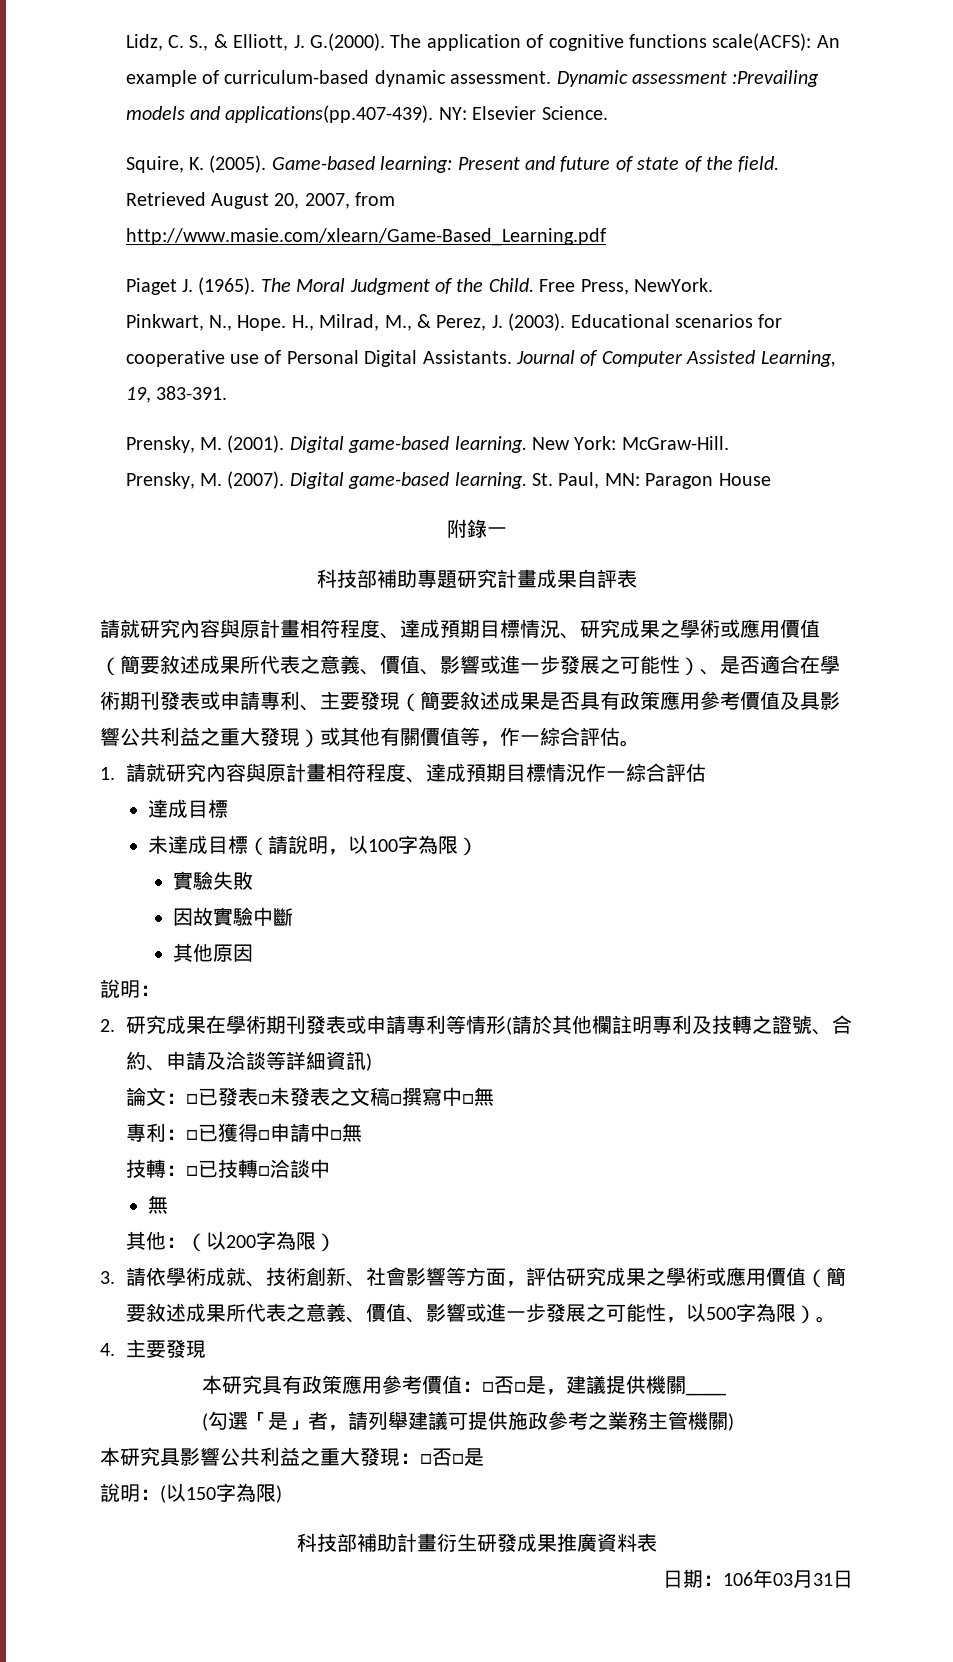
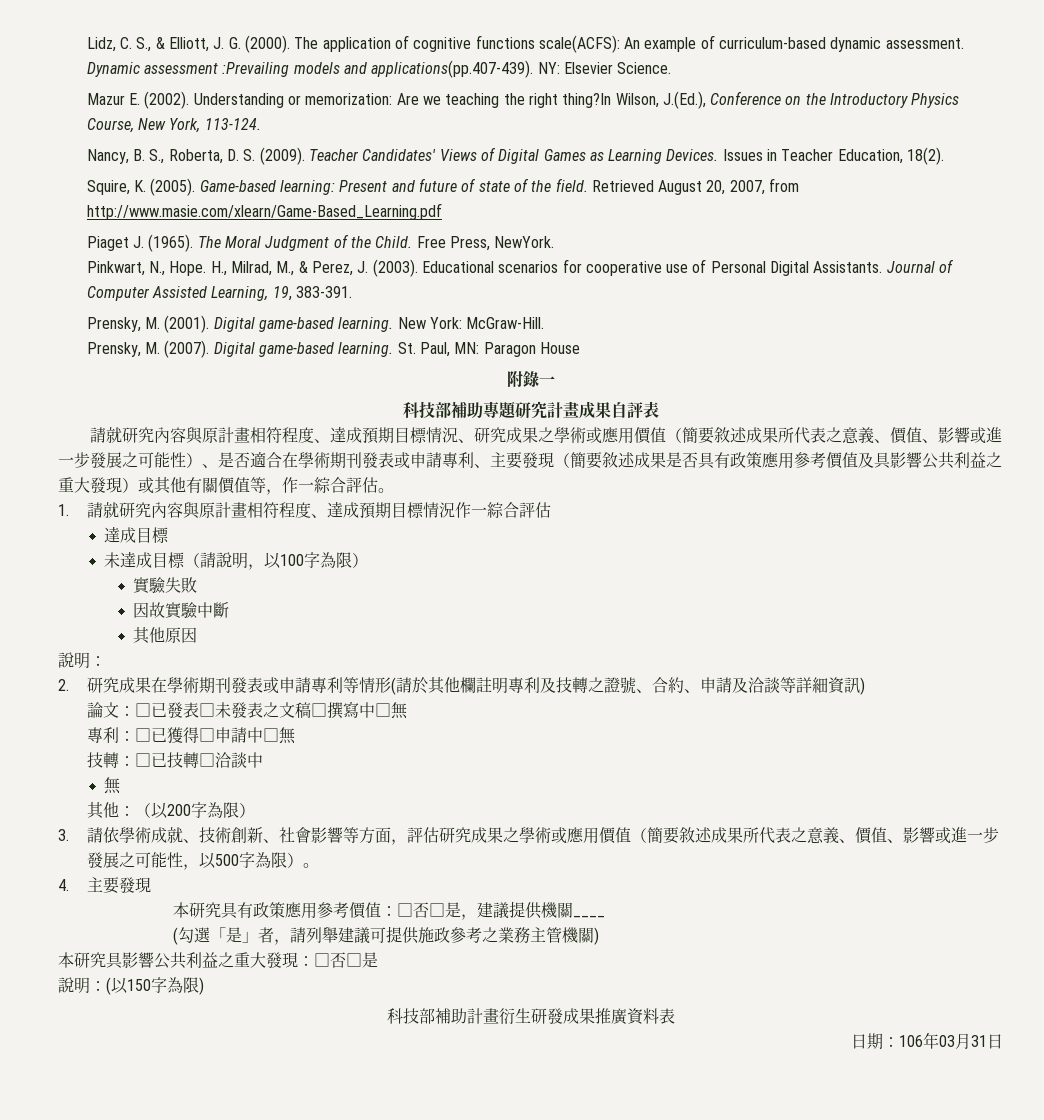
[309,33,385,51] G.(2000). -> [228,35,290,53] G. (2000).
(608, 113) none -> [86,91,960,109] [86,118,261,133] [86,147,945,165] // Mazur E. (2002). Understanding or memorization: Are we teaching the right thing?In Wilson, J.(Ed.), Conference on the Introductory Physics Course, New York, 113-124. // Nancy, B. S., Roberta, D. S. (2009). Teacher Candidates' Views of Digital Games as Learning Devices. Issues in Teacher Education, 18(2).

